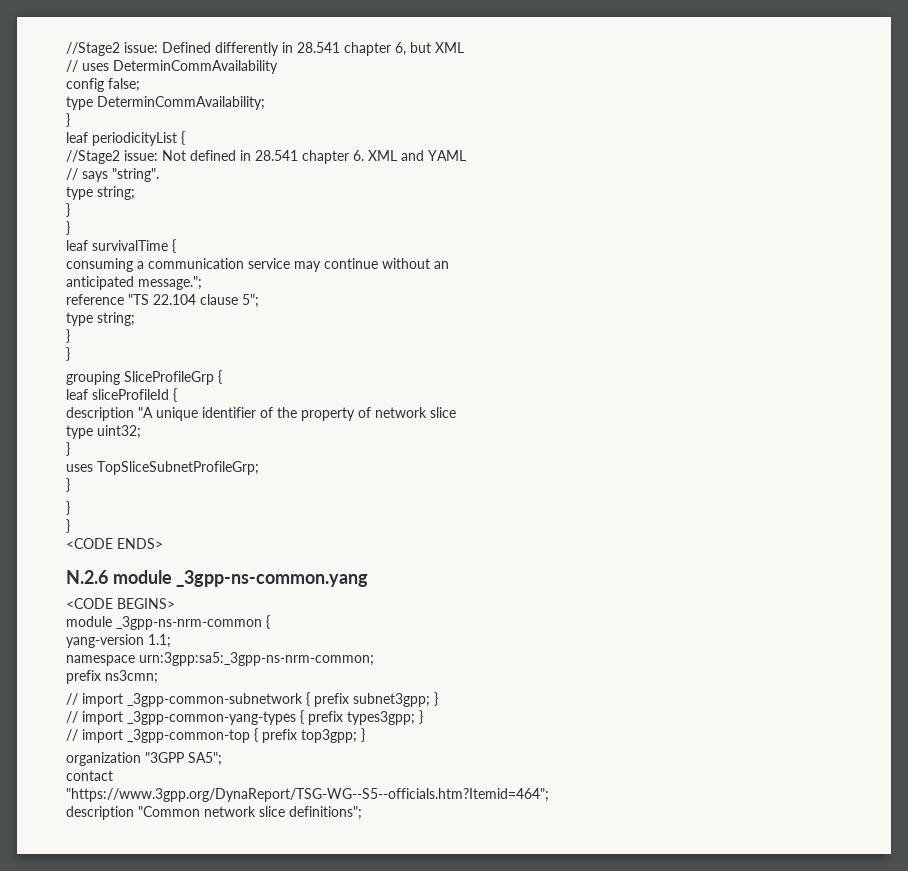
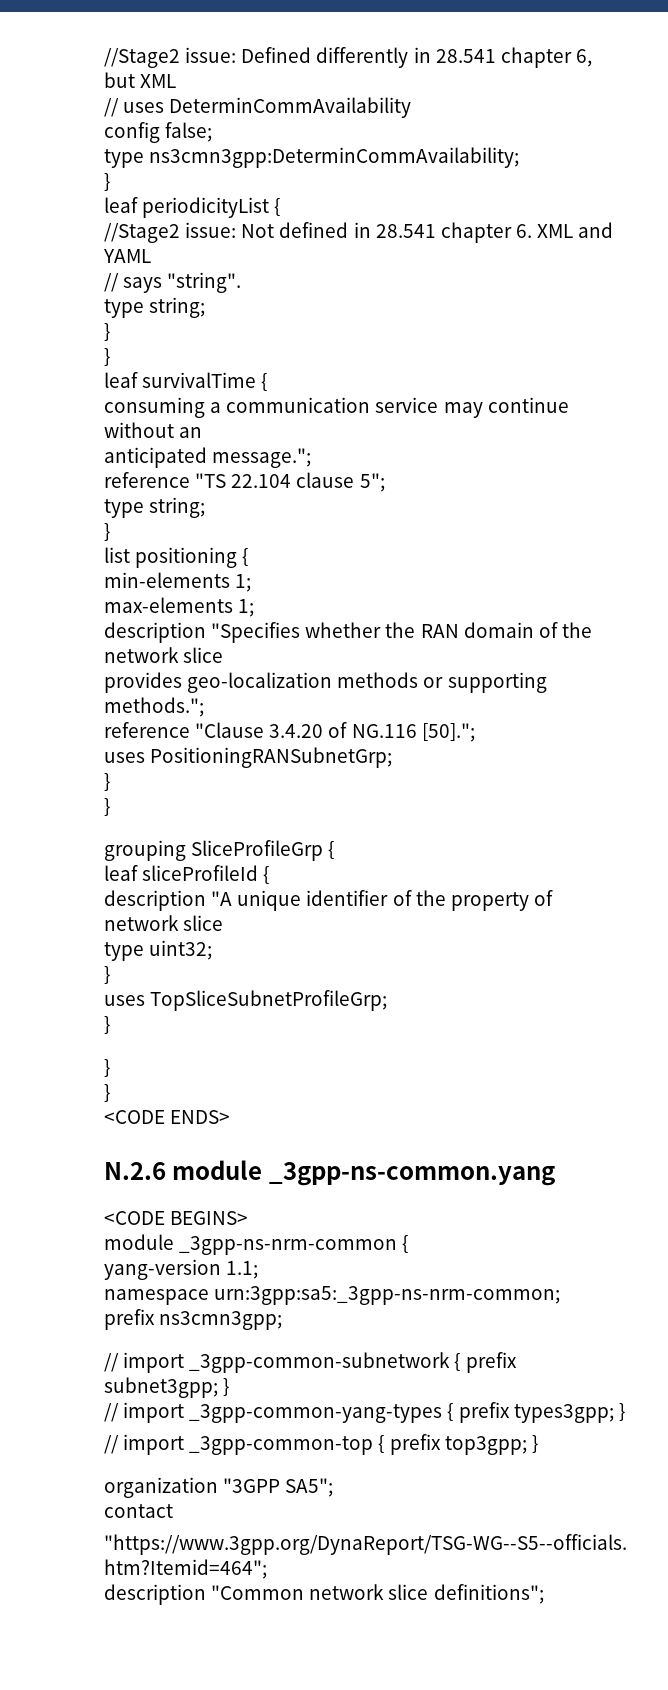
[97,96,265,110] DeterminCommAvailability; -> [149,147,520,168] ns3cmn3gpp:DeterminCommAvailability;
(70, 336) none -> [104,547,249,568] [104,572,252,592] [104,597,255,617] [104,622,592,643] [104,647,224,663] [104,672,547,693] [104,697,204,717] [104,722,475,742] [104,747,393,768] [104,773,110,791] // list positioning { // min-elements 1; // max-elements 1; // description "Specifies whether the RAN domain of the network slice // provides geo-localization methods or supporting methods."; // reference "Clause 3.4.20 of NG.116 [50]."; // uses PositioningRANSubnetGrp; // }
[105,670,158,684] ns3cmn; -> [159,1311,283,1330] ns3cmn3gpp;

